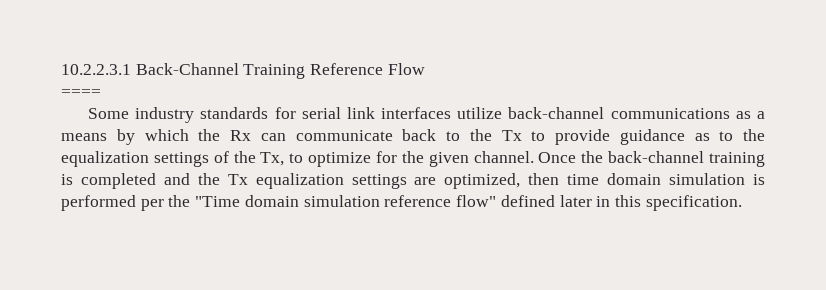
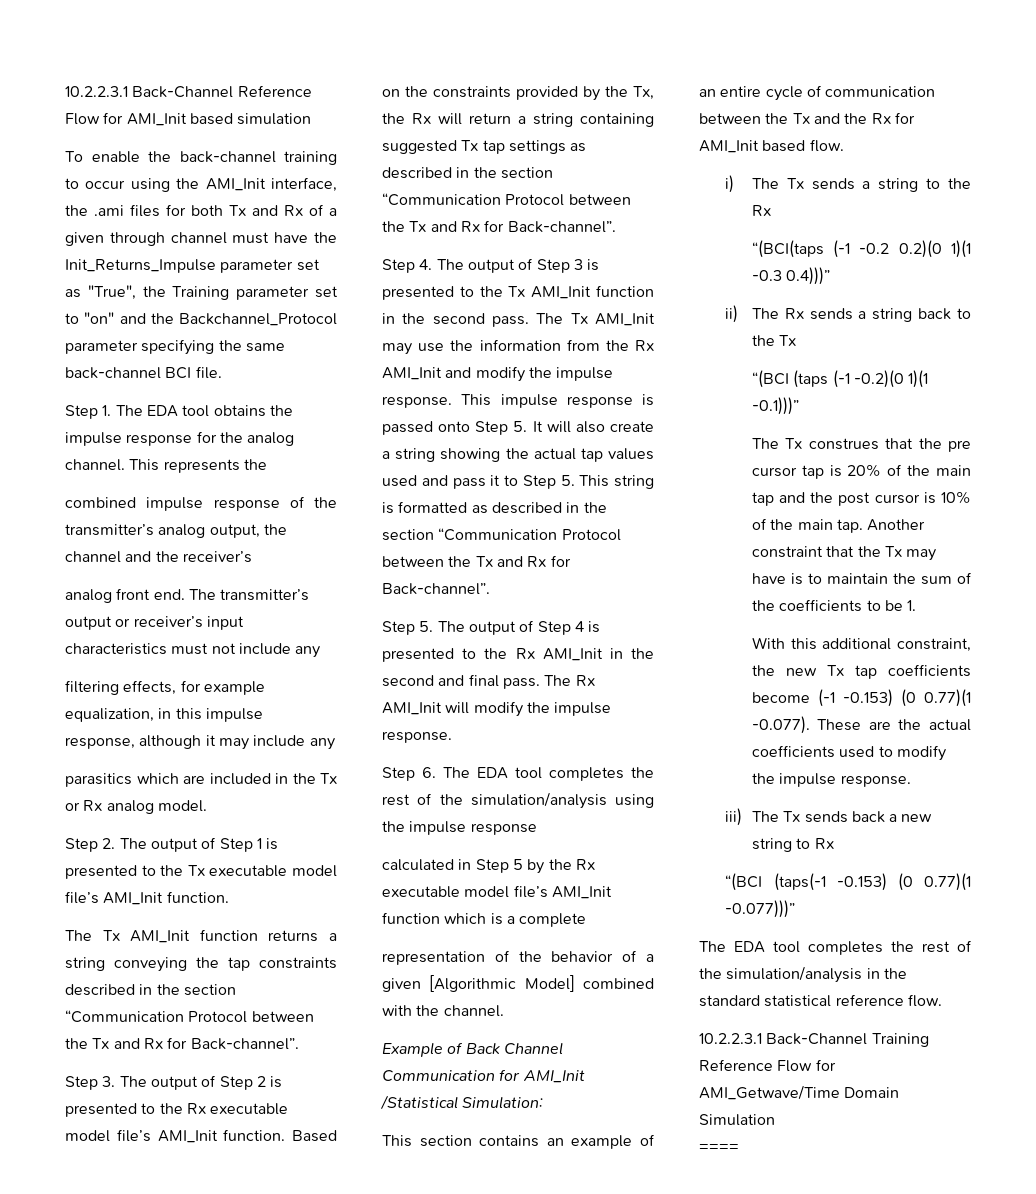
[61,63,425,79] [61,89,101,97] [87,107,766,123] [61,129,765,145] [61,151,765,167] [61,173,765,189] [61,195,742,211] 10.2.2.3.1 Back-Channel Training Reference Flow // ==== // Some industry standards for serial link interfaces utilize back-channel communications as a means by which the Rx can communicate back to the Tx to provide guidance as to the equalization settings of the Tx, to optimize for the given channel. Once the back-channel training is completed and the Tx equalization settings are optimized, then time domain simulation is performed per the "Time domain simulation reference flow" defined later in this specification. -> [65,85,312,98] [65,112,312,126] [65,151,337,165] [65,177,337,192] [65,204,337,217] [65,232,337,246] [65,259,320,273] [65,285,338,300] [65,312,337,326] [65,339,285,355] [65,366,222,379] [65,405,293,419] [65,431,295,446] [65,459,267,473] [65,496,337,511] [65,524,287,538] [65,551,252,563] [65,588,310,603] [65,616,244,630] [65,643,321,658] [65,680,265,695] [65,708,263,722] [65,735,335,750] [65,773,337,787] [65,800,207,814] [65,837,279,852] [65,865,337,879] [65,891,229,905] [65,929,337,943] [65,957,337,972] [65,984,236,996] [65,1010,314,1023] [65,1037,299,1050] [65,1075,283,1090] [65,1103,289,1117] [65,1129,337,1143] [382,86,654,101] [382,113,654,127] [382,140,587,154] [382,167,553,179] [382,193,631,206] [382,220,616,233] [382,258,600,273] [382,285,654,300] [382,313,655,327] [382,339,654,355] [382,366,614,382] [382,394,654,408] [382,421,654,435] [382,448,654,462] [382,475,654,489] [382,501,607,514] [382,528,621,541] [382,555,571,567] [382,583,490,595] [382,620,601,635] [382,648,654,662] [382,674,595,689] [382,701,612,717] [382,731,452,743] [382,767,654,781] [382,792,654,809] [382,821,537,835] [382,859,595,874] [382,885,612,899] [382,912,587,927] [382,950,654,965] [382,975,654,992] [382,1005,504,1017] [382,1042,563,1057] [382,1069,585,1083] [380,1095,544,1110] [382,1134,655,1149] [699,85,936,101] [699,112,915,124] [699,139,844,153] [725,175,971,193] [751,205,771,216] [751,240,971,258] [751,267,831,285] [725,305,971,323] [751,335,797,346] [751,370,929,388] [751,397,799,415] [751,438,971,452] [751,464,971,479] [751,491,971,506] [751,518,926,533] [751,546,937,561] [751,572,972,585] [751,599,917,612] [751,637,971,652] [751,664,971,679] [751,689,971,707] [751,716,971,734] [751,745,946,761] [751,773,911,787] [725,808,933,826] [751,838,834,852] [725,873,971,891] [725,900,796,918] [699,940,972,955] [699,966,907,983] [699,994,942,1007] [699,1033,929,1047] [699,1059,836,1072] [699,1085,900,1100] [699,1114,775,1126] [699,1144,739,1152] 10.2.2.3.1 Back-Channel Reference Flow for AMI_Init based simulation // To enable the back-channel training to occur using the AMI_Init interface, the .ami files for both Tx and Rx of a given through channel must have the Init_Returns_Impulse parameter set as "True", the Training parameter set to "on" and the Backchannel_Protocol parameter specifying the same back-channel BCI file. // Step 1. The EDA tool obtains the impulse response for the analog channel. This represents the // combined impulse response of the transmitter’s analog output, the channel and the receiver’s // analog front end. The transmitter’s output or receiver’s input characteristics must not include any // filtering effects, for example equalization, in this impulse response, although it may include any // parasitics which are included in the Tx or Rx analog model. // Step 2. The output of Step 1 is presented to the Tx executable model file’s AMI_Init function. // The Tx AMI_Init function returns a string conveying the tap constraints described in the section “Communication Protocol between the Tx and Rx for Back-channel”. // Step 3. The output of Step 2 is presented to the Rx executable model file’s AMI_Init function. Based on the constraints provided by the Tx, the Rx will return a string containing suggested Tx tap settings as described in the section “Communication Protocol between the Tx and Rx for Back-channel”. // Step 4. The output of Step 3 is presented to the Tx AMI_Init function in the second pass. The Tx AMI_Init may use the information from the Rx AMI_Init and modify the impulse response. This impulse response is passed onto Step 5. It will also create a string showing the actual tap values used and pass it to Step 5. This string is formatted as described in the section “Communication Protocol between the Tx and Rx for Back-channel”. // Step 5. The output of Step 4 is presented to the Rx AMI_Init in the second and final pass. The Rx AMI_Init will modify the impulse response. // Step 6. The EDA tool completes the rest of the simulation/analysis using the impulse response // calculated in Step 5 by the Rx executable model file’s AMI_Init function which is a complete // representation of the behavior of a given [Algorithmic Model] combined with the channel. // Example of Back Channel Communication for AMI_Init /Statistical Simulation: // This section contains an example of an entire cycle of communication between the Tx and the Rx for AMI_Init based flow. // i) The Tx sends a string to the Rx // “(BCI(taps (-1 -0.2 0.2)(0 1)(1 -0.3 0.4)))” // ii) The Rx sends a string back to the Tx // “(BCI (taps (-1 -0.2)(0 1)(1 -0.1)))” // The Tx construes that the pre cursor tap is 20% of the main tap and the post cursor is 10% of the main tap. Another constraint that the Tx may have is to maintain the sum of the coefficients to be 1. // With this additional constraint, the new Tx tap coefficients become (-1 -0.153) (0 0.77)(1 -0.077). These are the actual coefficients used to modify the impulse response. // iii) The Tx sends back a new string to Rx // “(BCI (taps(-1 -0.153) (0 0.77)(1 -0.077)))” // The EDA tool completes the rest of the simulation/analysis in the standard statistical reference flow. // 10.2.2.3.1 Back-Channel Training Reference Flow for AMI_Getwave/Time Domain Simulation // ====

